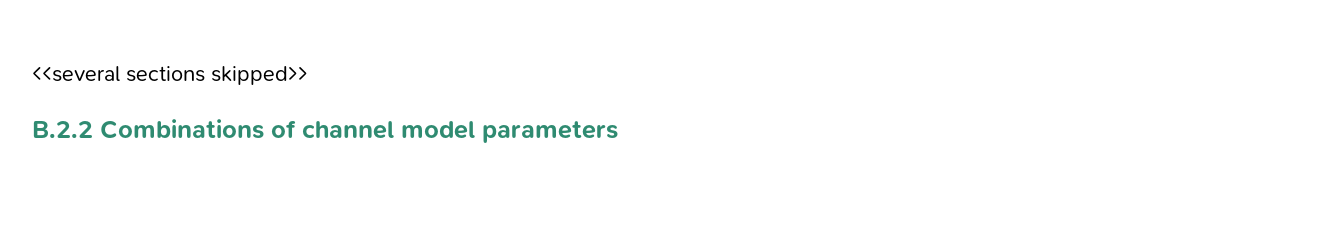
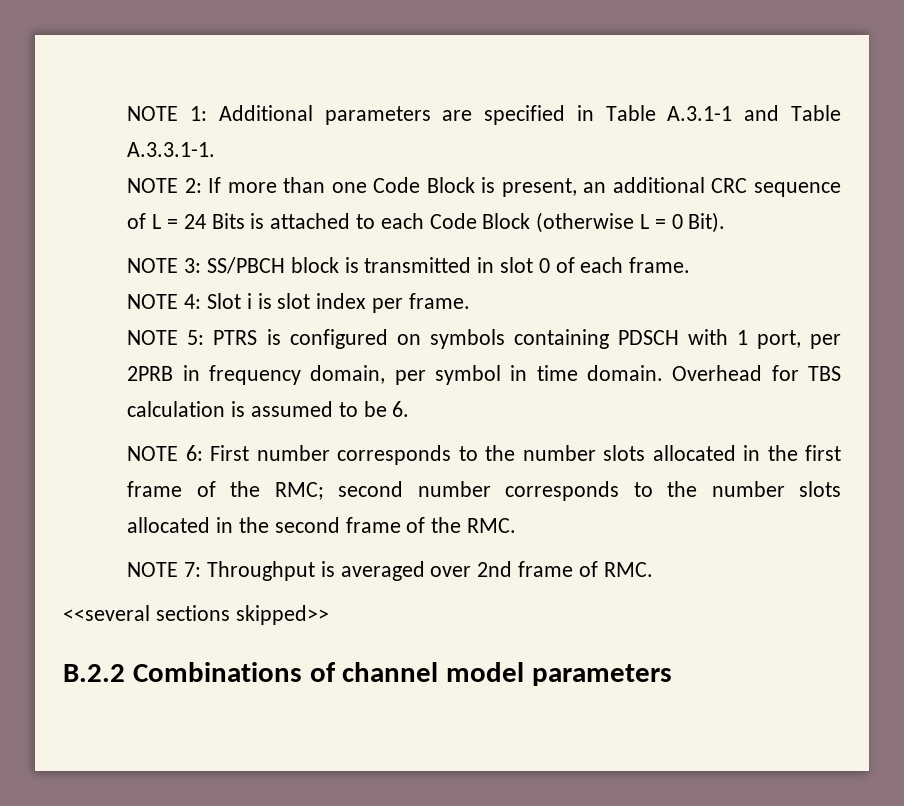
(32, 74) none -> [127,105,841,125] [127,142,216,157] [127,177,841,197] [127,212,726,233] [127,257,691,274] [127,293,470,313] [127,329,842,349] [127,365,841,385] [127,401,410,417] [127,445,841,465] [127,481,841,501] [127,517,517,533] [127,561,653,581] NOTE 1: Additional parameters are specified in Table A.3.1-1 and Table A.3.3.1-1. // NOTE 2: If more than one Code Block is present, an additional CRC sequence of L = 24 Bits is attached to each Code Block (otherwise L = 0 Bit). // NOTE 3: SS/PBCH block is transmitted in slot 0 of each frame. // NOTE 4: Slot i is slot index per frame. // NOTE 5: PTRS is configured on symbols containing PDSCH with 1 port, per 2PRB in frequency domain, per symbol in time domain. Overhead for TBS calculation is assumed to be 6. // NOTE 6: First number corresponds to the number slots allocated in the first frame of the RMC; second number corresponds to the number slots allocated in the second frame of the RMC. // NOTE 7: Throughput is averaged over 2nd frame of RMC. //

